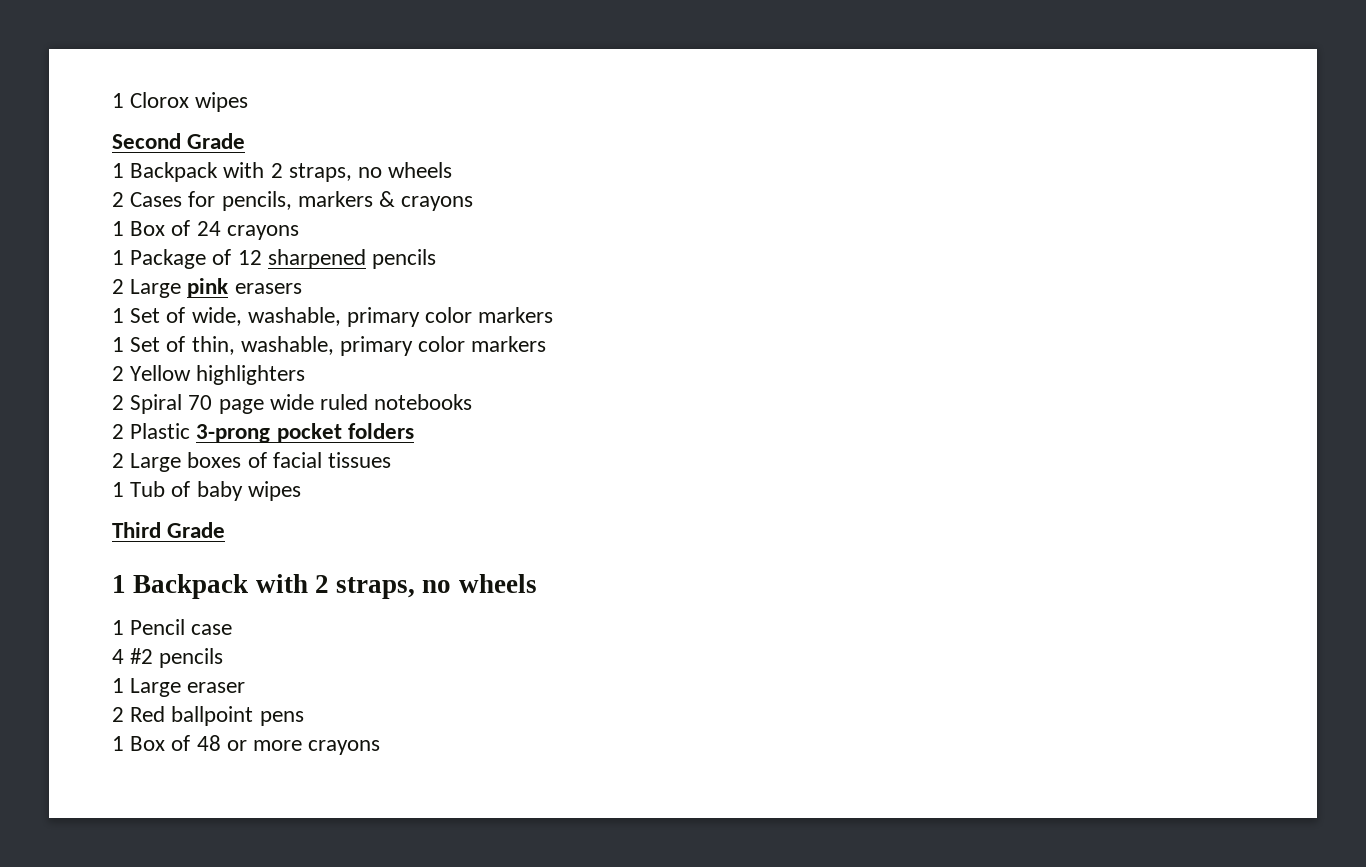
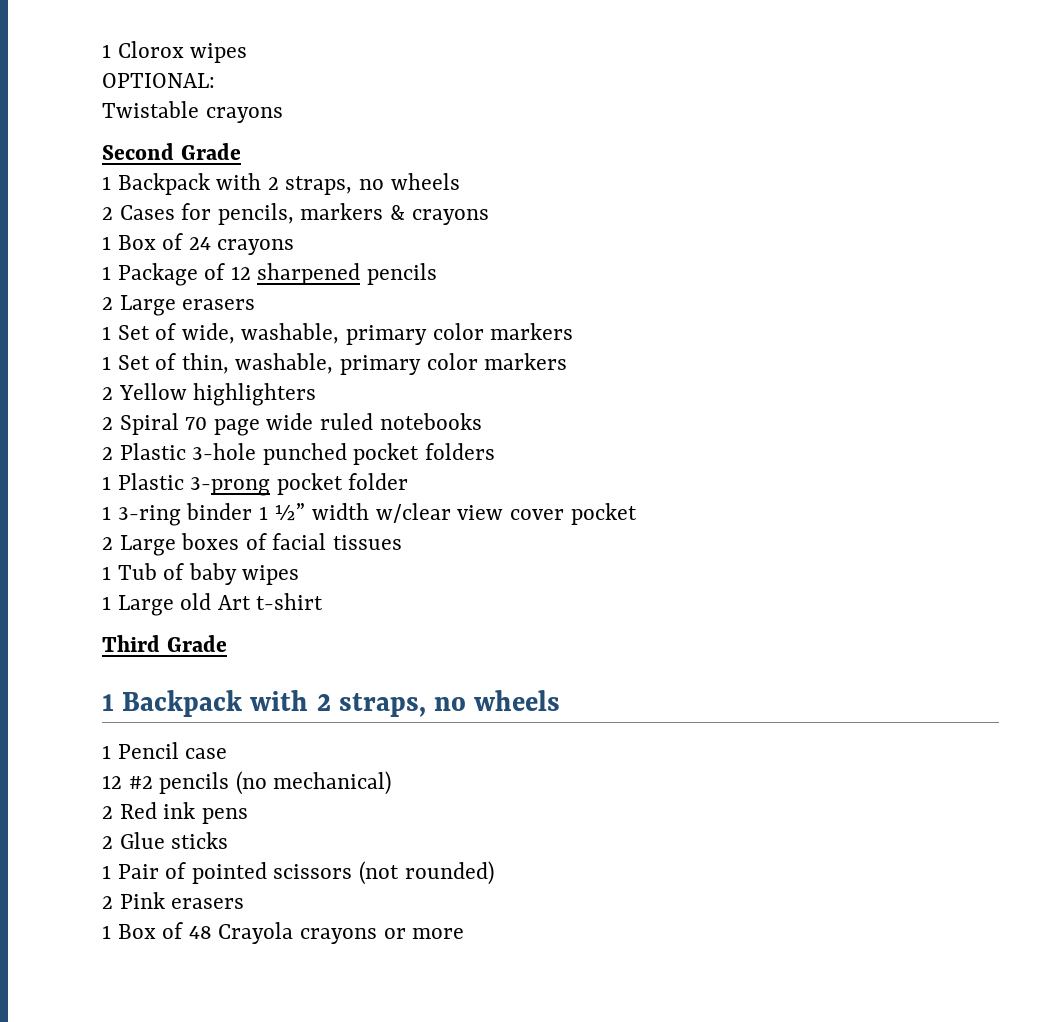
(249, 102) none -> [102,73,215,88] [102,101,283,123] // OPTIONAL: // Twistable crayons
[187,278,229,298] pink -> (176, 305) none
[196,423,414,443] 3-prong pocket folders -> [192,443,496,465] [102,473,409,496] [102,503,637,526] 3-hole punched pocket folders // 1 Plastic 3-prong pocket folder // 1 3-ring binder 1 ½” width w/clear view cover pocket
(301, 491) none -> [102,593,324,616] // 1 Large old Art t-shirt
[112,649,124,664] 4 -> [102,775,122,789] 12
[112,678,246,697] // 1 Large eraser -> [235,771,392,795] (no mechanical)
[171,706,254,726] ballpoint -> [163,802,196,819] ink
(304, 718) none -> [102,832,229,849] [102,861,494,885] [102,892,245,909] // 2 Glue sticks // 1 Pair of pointed scissors (not rounded) // 2 Pink erasers
(221, 743) none -> [218,922,378,944] Crayola crayons
[308,740,381,755] crayons -> (465, 933) none

